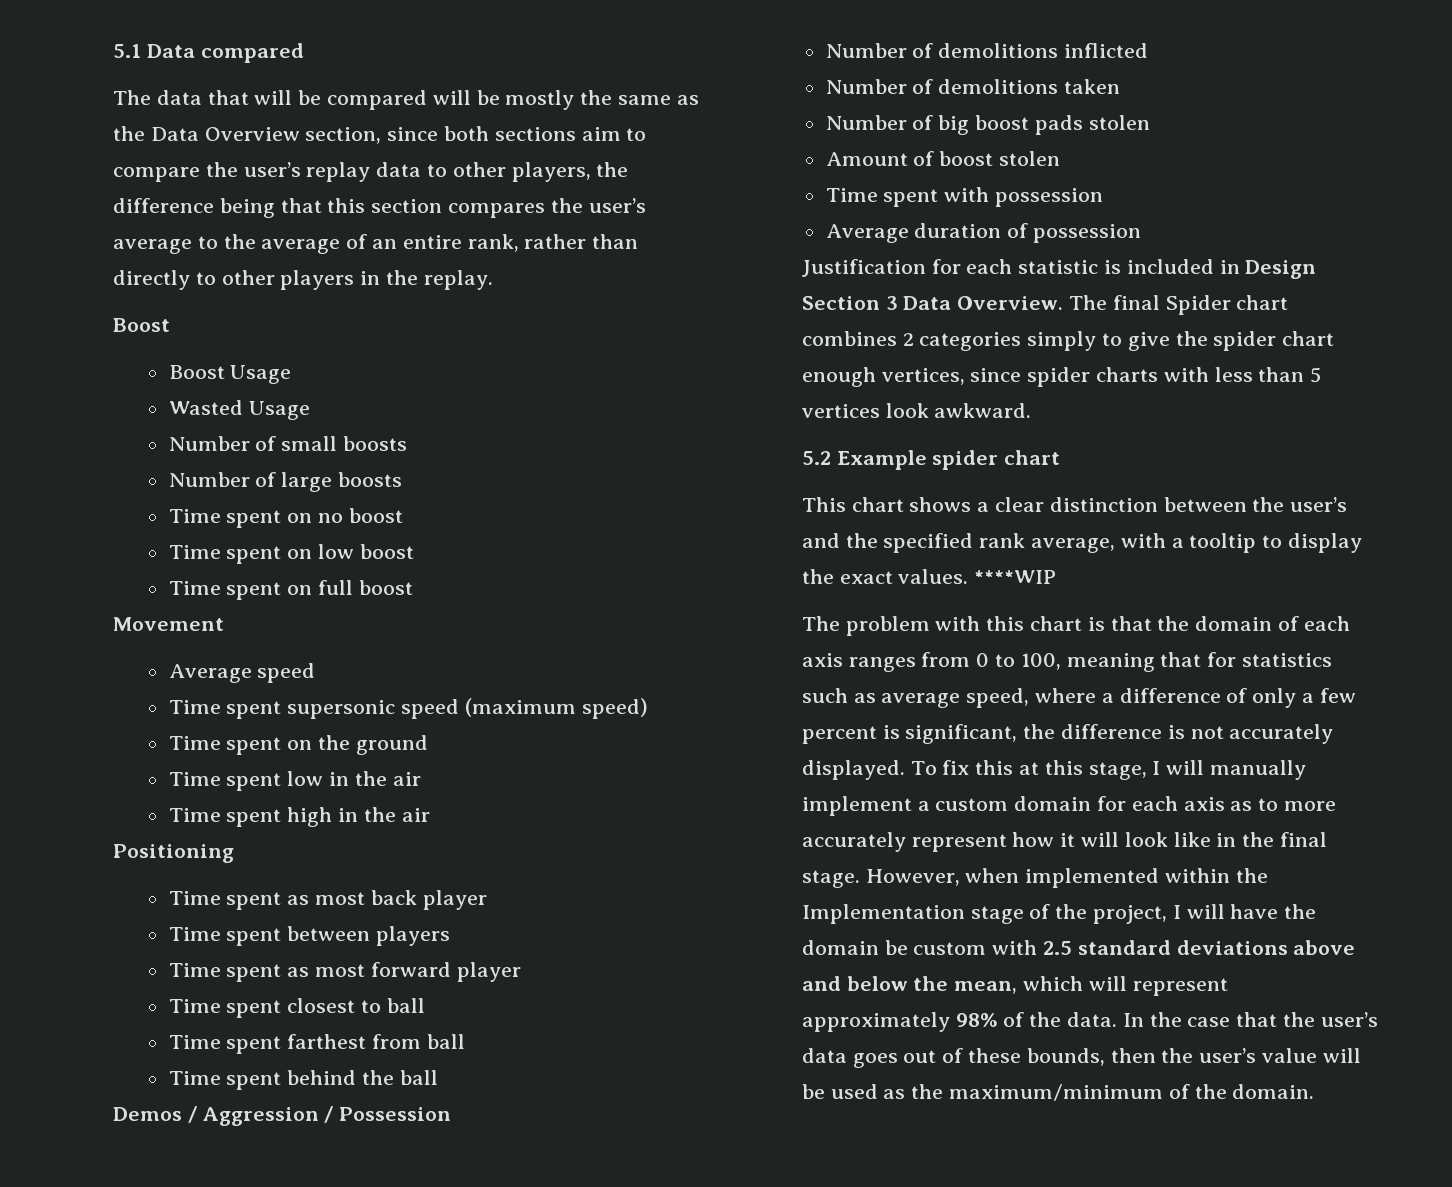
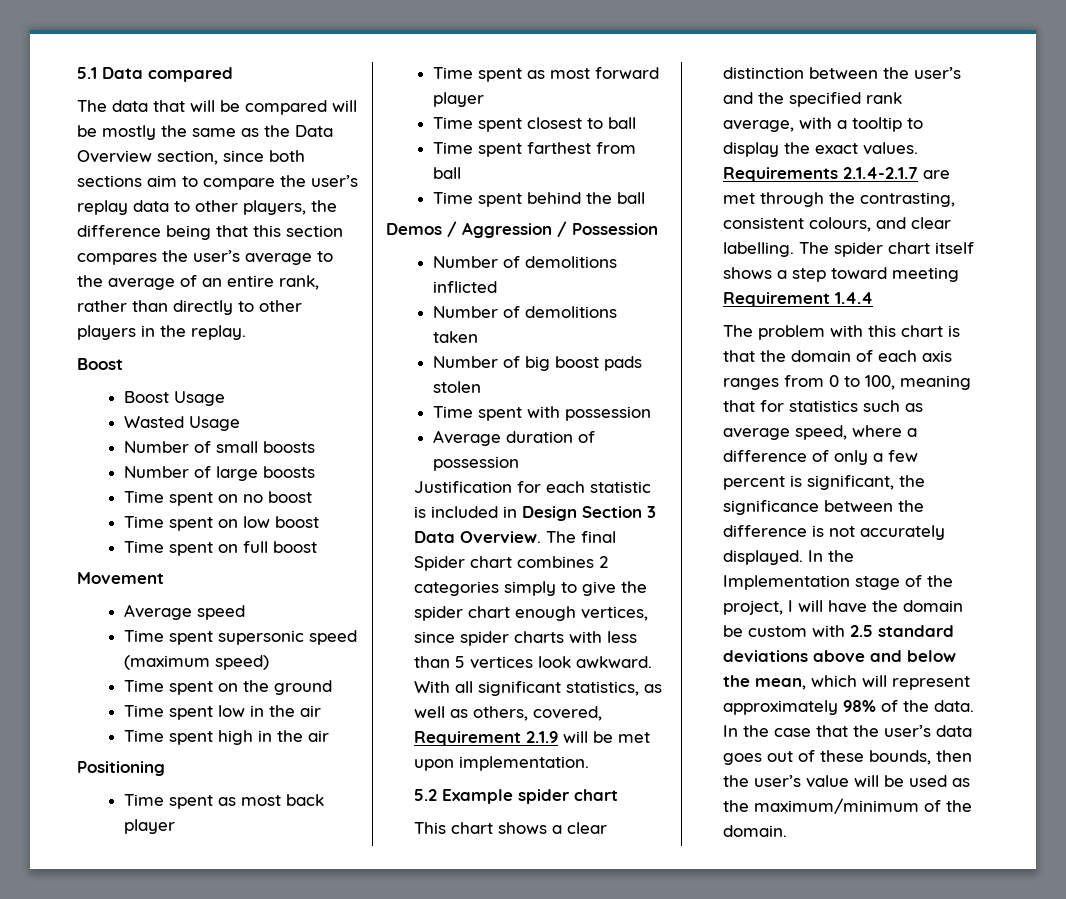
[168,926,450,946] // Time spent between players -> (176, 826) none
[825,151,1060,166] // Amount of boost stolen -> (482, 387) none
(1032, 410) none -> [414,681,663,696] [414,706,603,721] [414,731,651,746] [414,756,590,771] With all significant statistics, as well as others, covered, Requirement 2.1.9 will be met upon implementation.
[974,570,1057,584] ****WIP -> [723,167,951,182] [723,192,956,207] [723,217,952,232] [723,242,975,257] [723,267,960,282] [723,292,874,307] Requirements 2.1.4-2.1.7 are met through the contrasting, consistent colours, and clear labelling. The spider chart itself shows a step toward meeting Requirement 1.4.4
(1056, 731) none -> [723,500,925,515] significance between the
[910,760,1307,780] [801,796,1337,816] [801,832,1328,852] [801,868,1231,888] To fix this at this stage, I will manually implement a custom domain for each axis as to more accurately represent how it will look like in the final stage. However, when implemented within -> [808,550,824,562] In

